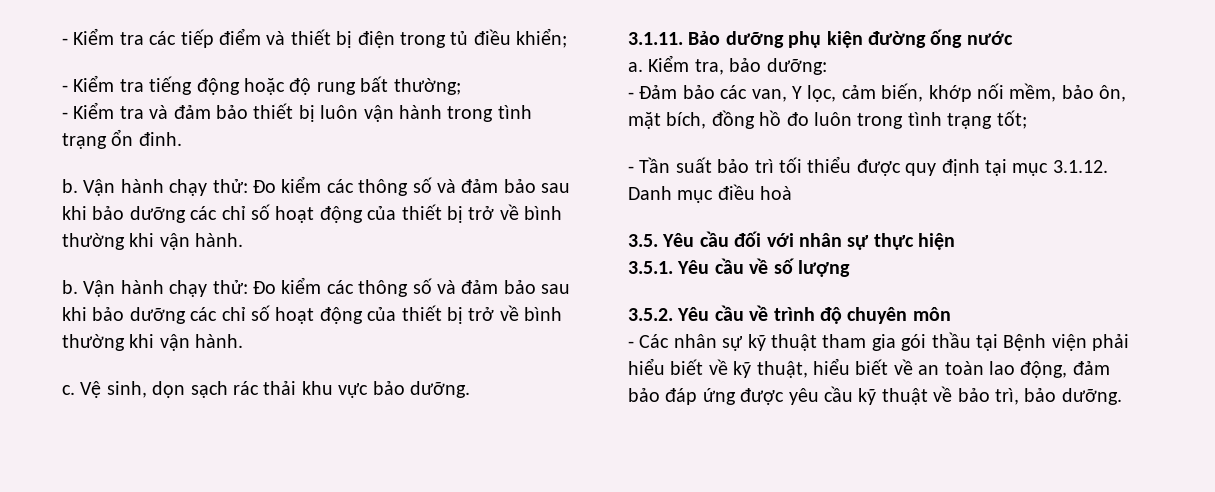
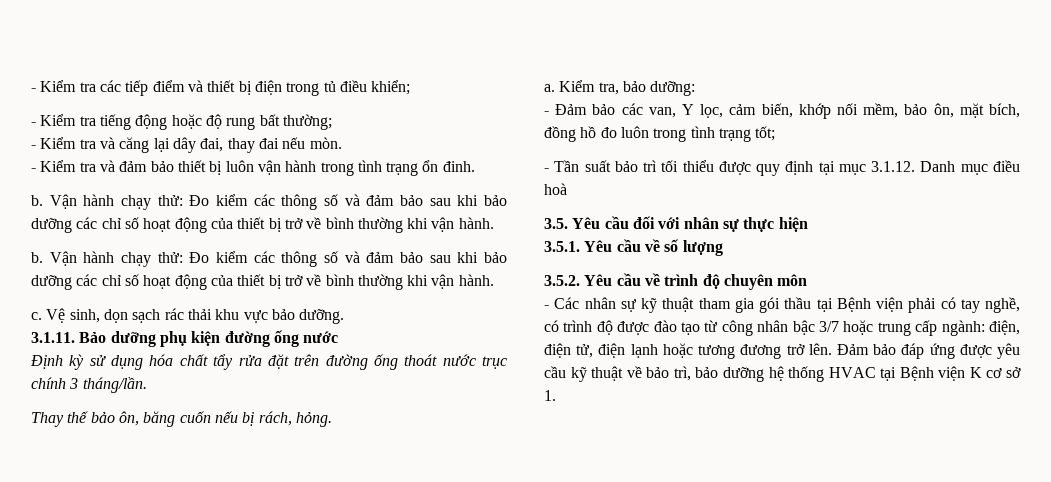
(461, 86) none -> [31,137,342,153] // - Kiểm tra và căng lại dây đai, thay đai nếu mòn.
(1013, 38) none -> [30,354,507,370] [31,377,147,393] [31,411,332,427] // Định kỳ sử dụng hóa chất tẩy rửa đặt trên đường ống thoát nước trục chính 3 tháng/lần. // Thay thế bảo ôn, băng cuốn nếu bị rách, hỏng.
[628,358,1110,378] hiểu biết về kỹ thuật, hiểu biết về an toàn lao động, đảm -> [940,297,1020,313] [544,320,1020,336] [544,343,869,359] có tay nghề, có trình độ được đào tạo từ công nhân bậc 3/7 hoặc trung cấp ngành: điện, điện tử, điện lạnh hoặc tương đương trở lên. Đảm
[1061,388,1122,405] dưỡng. -> [722,366,1021,382] [544,390,556,401] dưỡng hệ thống HVAC tại Bệnh viện K cơ sở 1.

